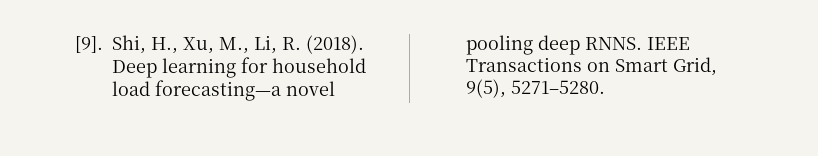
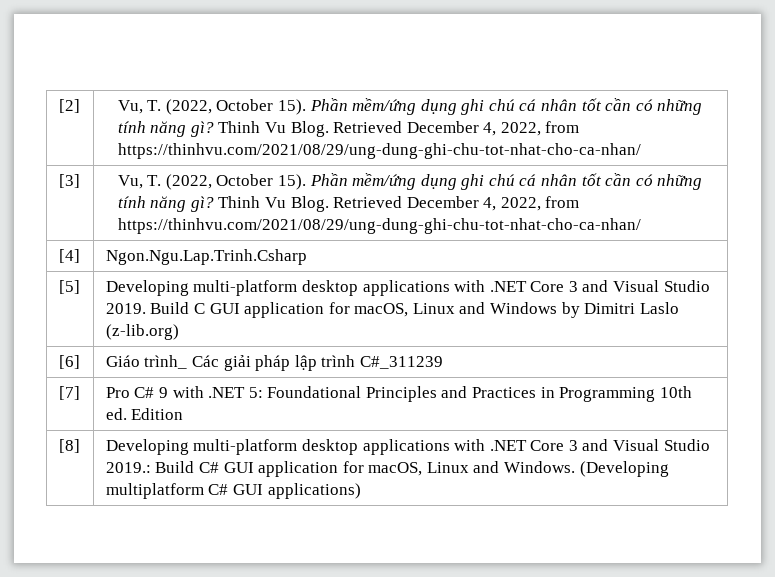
[75,35,364,54] [112,57,366,78] [112,80,335,101] [466,35,690,55] [466,57,717,76] [466,79,605,98] [9]. Shi, H., Xu, M., Li, R. (2018). Deep learning for household load forecasting—a novel pooling deep RNNS. IEEE Transactions on Smart Grid, 9(5), 5271–5280. -> [58,99,80,113] [117,98,703,115] [117,121,580,137] [117,143,641,159] [58,174,80,188] [117,173,703,190] [117,196,580,212] [117,218,641,234] [58,249,80,263] [105,249,307,265] [58,280,80,294] [105,280,710,296] [105,302,679,318] [105,324,179,340] [58,355,80,369] [105,355,443,371] [58,386,80,400] [105,386,692,402] [105,408,184,420] [58,439,80,453] [105,439,710,455] [105,461,669,477] [105,483,361,499] [2] | Vu, T. (2022, October 15). Phần mềm/ứng dụng ghi chú cá nhân tốt cần có những tính năng gì? Thinh Vu Blog. Retrieved December 4, 2022, from https://thinhvu.com/2021/08/29/ung-dung-ghi-chu-tot-nhat-cho-ca-nhan/ // [3] | Vu, T. (2022, October 15). Phần mềm/ứng dụng ghi chú cá nhân tốt cần có những tính năng gì? Thinh Vu Blog. Retrieved December 4, 2022, from https://thinhvu.com/2021/08/29/ung-dung-ghi-chu-tot-nhat-cho-ca-nhan/ // [4] | Ngon.Ngu.Lap.Trinh.Csharp // [5] | Developing multi-platform desktop applications with .NET Core 3 and Visual Studio 2019. Build C GUI application for macOS, Linux and Windows by Dimitri Laslo (z-lib.org) // [6] | Giáo trình_ Các giải pháp lập trình C#_311239 // [7] | Pro C# 9 with .NET 5: Foundational Principles and Practices in Programming 10th ed. Edition // [8] | Developing multi-platform desktop applications with .NET Core 3 and Visual Studio 2019.: Build C# GUI application for macOS, Linux and Windows. (Developing multiplatform C# GUI applications)

